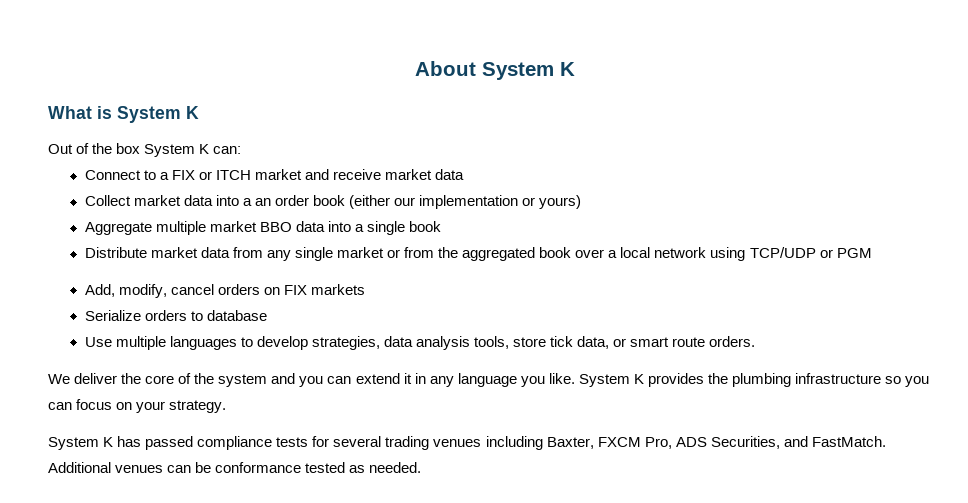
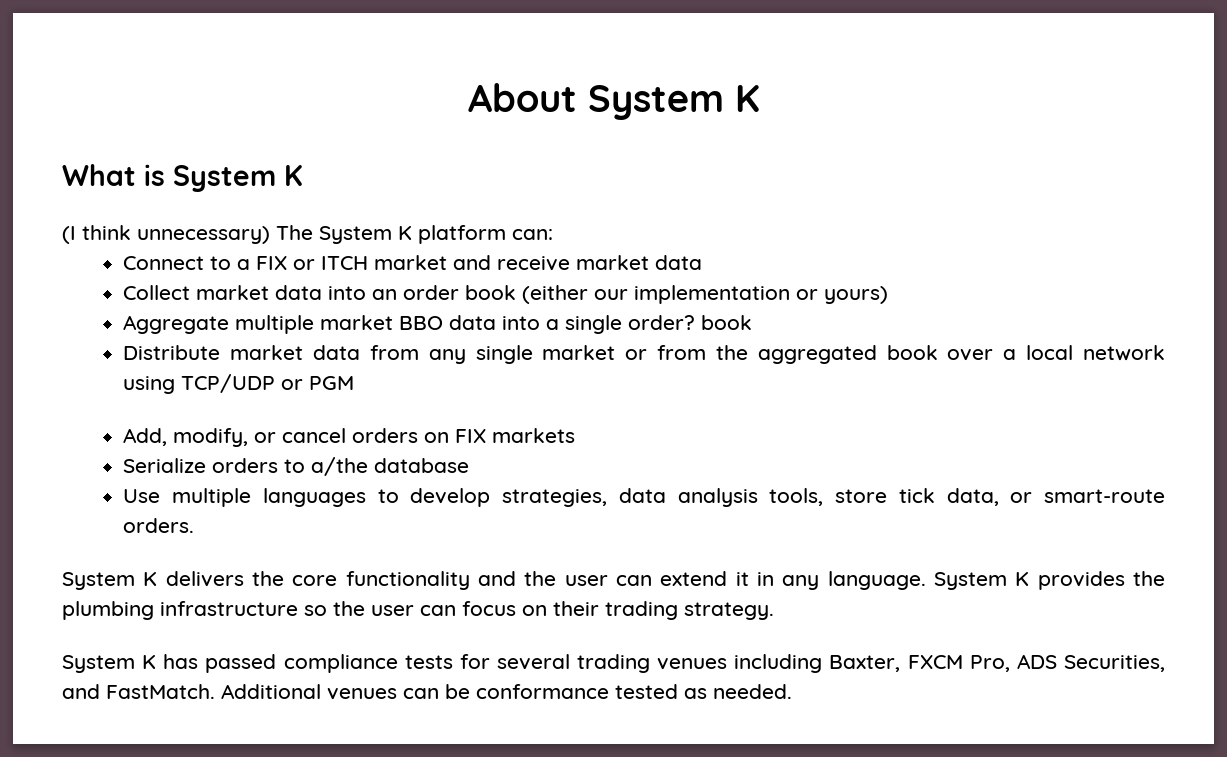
[48,143,210,157] Out of the box System K -> [62,225,506,244] (I think unnecessary) The System K platform
[242,198,252,206] a -> (367, 293) none
(405, 228) none -> [628,315,696,330] order?
(167, 291) none -> [254,432,277,443] or
(203, 316) none -> [311,457,369,476] a/the
[630,337,706,347] smart route -> [1044,489,1166,503] smart-route
[48,373,324,387] We deliver the core of the system and you -> [62,571,608,590] System K delivers the core functionality and the user
[457,373,575,387] language you like. -> [827,571,926,590] language.
[905,376,930,387] you -> [333,601,414,616] the user
[136,401,166,413] your -> [553,601,678,620] their trading

